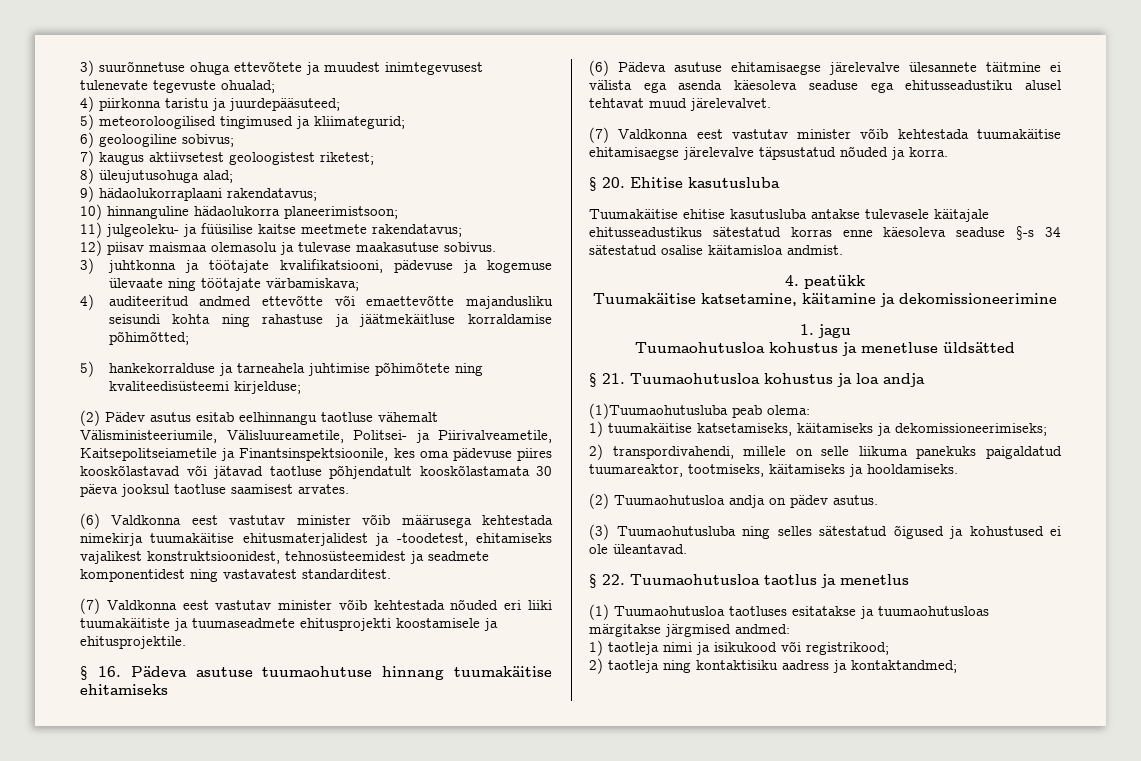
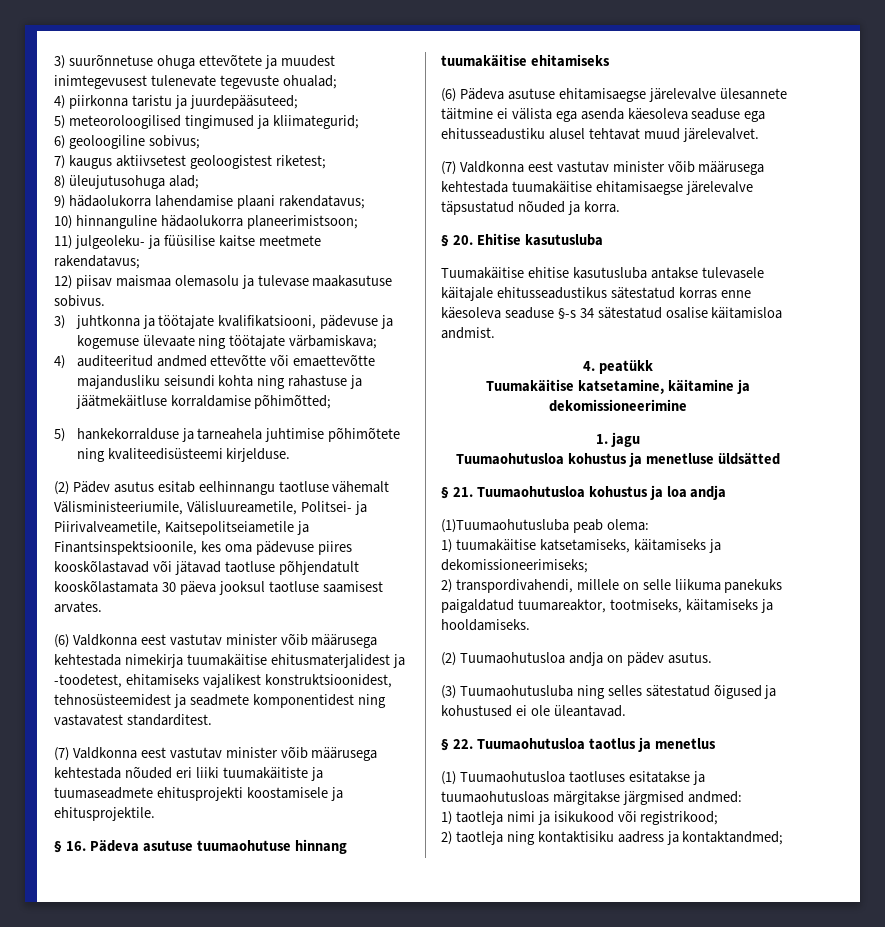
[99,188,222,201] hädaolukorraplaani -> [68,195,275,209] hädaolukorra lahendamise plaani
[233,381,301,394] kirjelduse; -> [226,448,291,462] kirjelduse.
(367, 604) none -> [311,747,378,761] määrusega
(889, 133) none -> [698,161,765,175] määrusega

